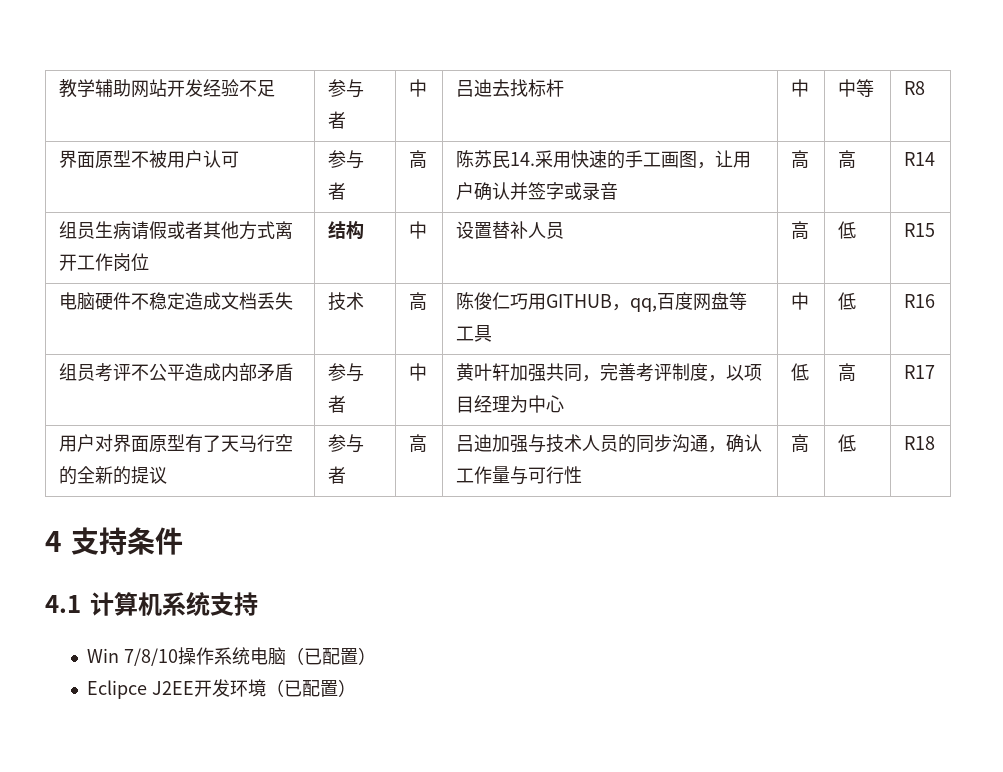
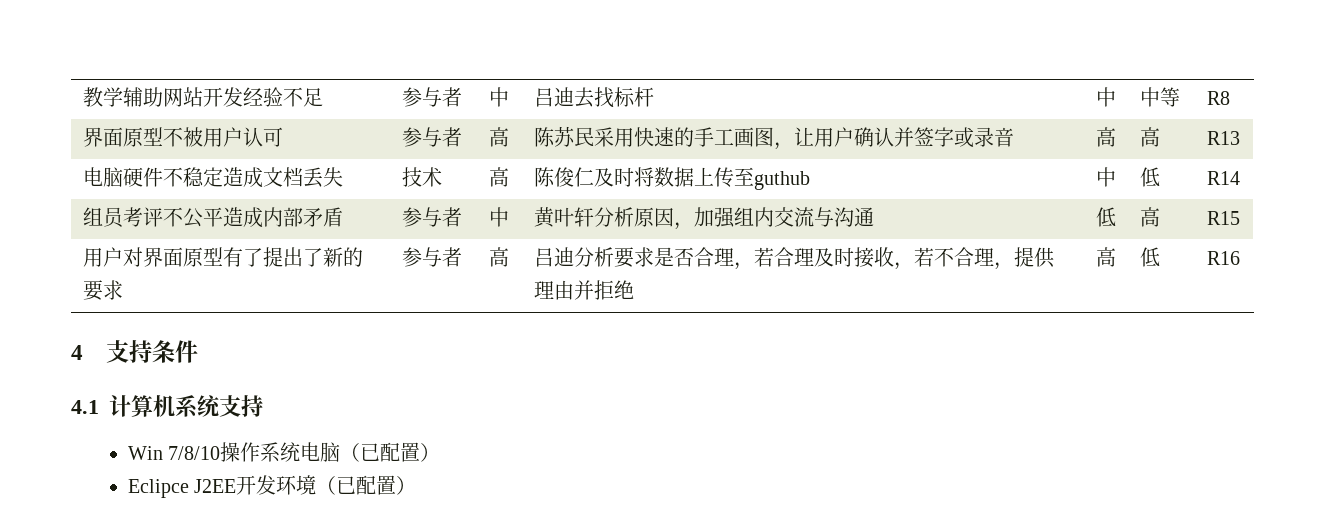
[510,152,536,166] 14. -> (594, 137) none
[904,152,936,166] [59,221,294,240] [59,253,150,271] [328,221,365,240] [409,221,428,239] [456,221,565,239] [791,221,810,240] [838,221,857,239] [904,223,936,237] R14 // 组员生病请假或者其他方式离开工作岗位 | 结构 | 中 | 设置替补人员 | 高 | 低 | R15 -> [1206,131,1240,145] R13
[510,292,748,312] [456,325,493,342] 巧用GITHUB，qq,百度网盘等工具 -> [593,167,810,190] 及时将数据上传至guthub
[904,294,936,308] R16 -> [1206,171,1240,185] R14
[510,363,763,382] [456,395,565,413] 加强共同，完善考评制度，以项目经理为中心 -> [593,207,874,230] 分析原因，加强组内交流与沟通
[904,365,936,379] R17 -> [1206,211,1240,225] R15
[221,434,294,453] [59,466,168,485] [328,434,365,453] [328,466,347,484] [409,434,428,453] [456,434,763,453] [456,466,583,485] [791,434,810,453] [838,434,857,452] [904,436,936,450] 天马行空的全新的提议 | 参与者 | 高 | 吕迪加强与技术人员的同步沟通，确认工作量与可行性 | 高 | 低 | R18 -> [262,247,363,267] [82,280,123,301] [401,247,462,267] [488,247,509,267] [533,247,1055,270] [533,280,634,300] [1095,247,1116,267] [1139,247,1160,267] [1206,251,1240,265] 提出了新的要求 | 参与者 | 高 | 吕迪分析要求是否合理，若合理及时接收，若不合理，提供理由并拒绝 | 高 | 低 | R16

